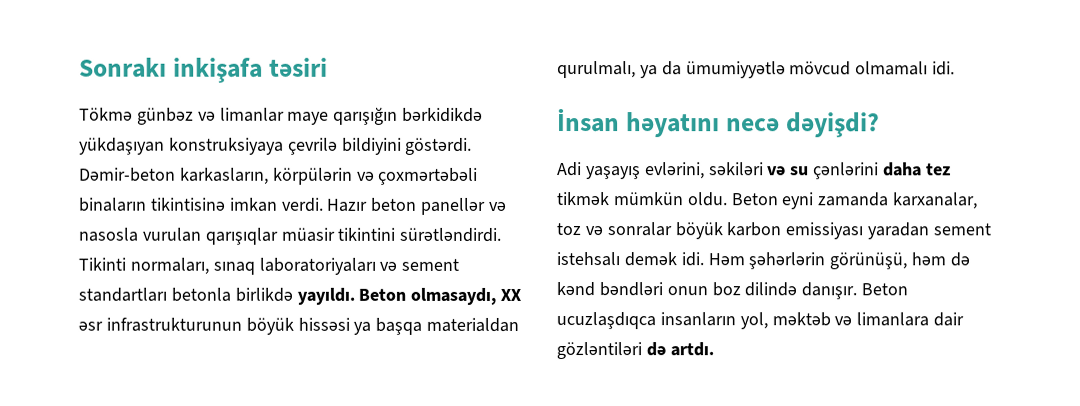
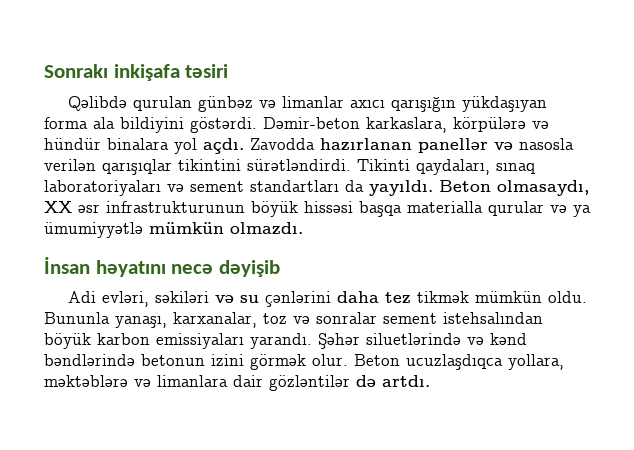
[79,107,133,121] Tökmə -> [68,96,193,111] Qəlibdə qurulan
[287,106,484,125] [79,137,473,155] [79,167,479,185] [78,197,508,215] [78,227,335,245] maye qarışığın bərkidikdə yükdaşıyan konstruksiyaya çevrilə bildiyini göstərdi. Dəmir-beton karkasların, körpülərin və çoxmərtəbəli binaların tikintisinə imkan verdi. Hazır beton panellər və nasosla vurulan qarışıqlar müasir -> [350,96,548,112] [44,117,549,133] [44,138,574,154] [44,159,172,175] axıcı qarışığın yükdaşıyan forma ala bildiyini göstərdi. Dəmir-beton karkaslara, körpülərə və hündür binalara yol açdı. Zavodda hazırlanan panellər və nasosla verilən qarışıqlar
[129,257,209,275] normaları, -> [416,159,490,175] qaydaları,
[170,287,293,302] betonla birlikdə -> [345,180,364,192] da
[353,317,520,335] [557,61,956,79] ya başqa materialdan qurulmalı, ya da ümumiyyətlə mövcud olmamalı idi. -> [359,201,591,217] [44,222,303,238] başqa materialla qurular və ya ümumiyyətlə mümkün olmazdı.
[785,112,880,138] dəyişdi? -> [218,260,280,277] dəyişib
[585,162,705,180] yaşayış evlərini, -> [102,291,150,307] evləri,
[730,192,890,210] Beton eyni zamanda -> [44,312,167,328] Bununla yanaşı,
[674,222,992,240] [556,252,971,270] [556,282,909,300] [556,312,831,330] böyük karbon emissiyası yaradan sement istehsalı demək idi. Həm şəhərlərin görünüşü, həm də kənd bəndləri onun boz dilində danışır. Beton ucuzlaşdıqca insanların yol, məktəb -> [383,312,543,324] [44,333,527,349] [44,354,564,370] [44,375,128,387] sement istehsalından böyük karbon emissiyaları yarandı. Şəhər siluetlərində və kənd bəndlərində betonun izini görmək olur. Beton ucuzlaşdıqca yollara, məktəblərə
[556,342,642,360] gözləntiləri -> [269,375,350,391] gözləntilər

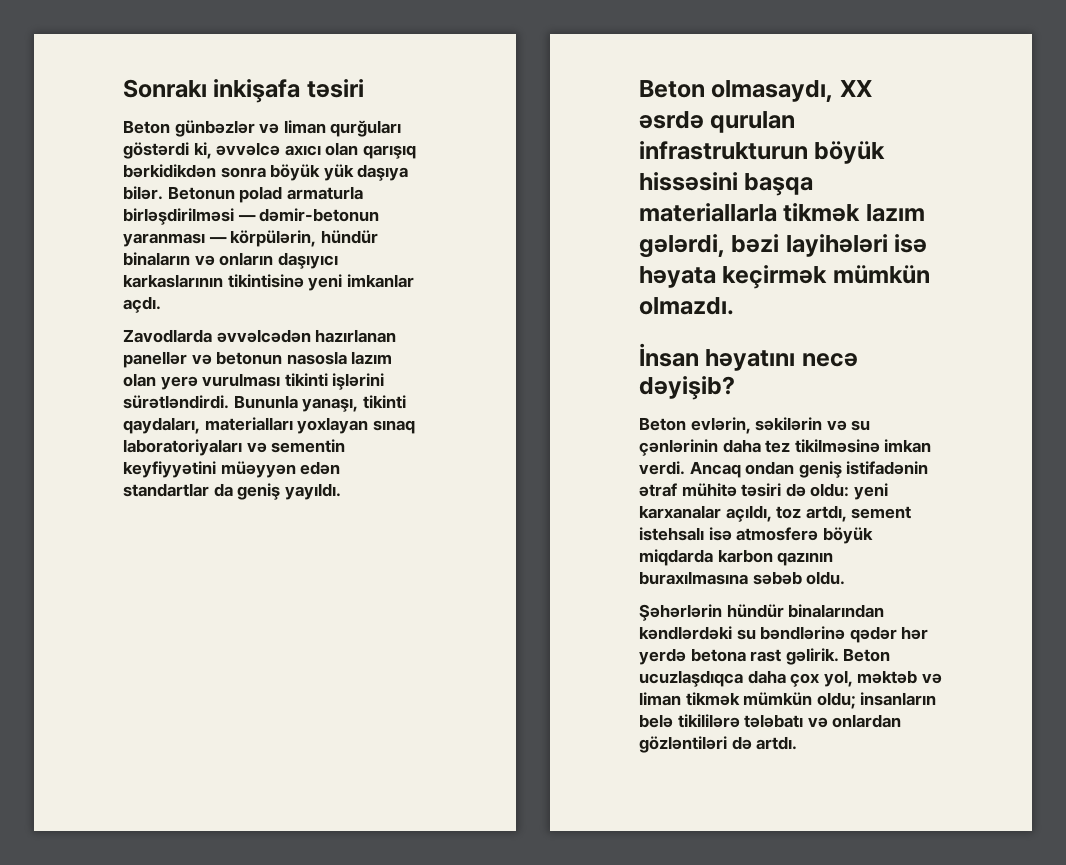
[68,96,548,112] [44,117,549,133] [44,138,197,154] Qəlibdə qurulan günbəz və limanlar axıcı qarışığın yükdaşıyan forma ala bildiyini göstərdi. Dəmir-beton karkaslara, körpülərə və hündür binalara yol -> [123,120,402,137] [123,142,416,159] [123,164,409,181] [123,186,363,203] [123,208,380,225] [123,230,378,247] [123,252,338,269] [123,274,414,291] Beton günbəzlər və liman qurğuları göstərdi ki, əvvəlcə axıcı olan qarışıq bərkidikdən sonra böyük yük daşıya bilər. Betonun polad armaturla birləşdirilməsi — dəmir-betonun yaranması — körpülərin, hündür binaların və onların daşıyıcı karkaslarının tikintisinə yeni imkanlar
[250,138,315,150] Zavodda -> [123,329,311,343] // Zavodlarda əvvəlcədən
[519,138,574,150] [44,159,536,175] [44,180,364,196] nasosla verilən qarışıqlar tikintini sürətləndirdi. Tikinti qaydaları, sınaq laboratoriyaları və sement standartları da -> [216,351,393,365] [123,373,385,390] [123,395,406,412] [123,417,415,434] [123,439,346,456] [123,461,341,478] [123,483,281,500] betonun nasosla lazım olan yerə vurulması tikinti işlərini sürətləndirdi. Bununla yanaşı, tikinti qaydaları, materialları yoxlayan sınaq laboratoriyaları və sementin keyfiyyətini müəyyən edən standartlar da geniş
(433, 188) none -> (341, 491) //
[78,201,591,217] [44,222,143,238] əsr infrastrukturunun böyük hissəsi başqa materialla qurular və ya ümumiyyətlə -> [639,111,796,133] [639,141,886,164] [639,172,814,196] [639,203,925,222] [639,234,928,258] [639,265,828,289] əsrdə qurulan infrastrukturun böyük hissəsini başqa materiallarla tikmək lazım gələrdi, bəzi layihələri isə həyata keçirmək
[218,260,280,277] [68,291,210,307] dəyişib // Adi evləri, səkiləri -> [639,376,735,400] [639,417,823,434] dəyişib? // Beton evlərin, səkilərin
[265,291,332,307] çənlərini -> [639,439,718,456] çənlərinin
[417,291,588,303] [44,312,543,328] [44,333,527,349] [44,354,564,370] [44,375,350,391] tikmək mümkün oldu. Bununla yanaşı, karxanalar, toz və sonralar sement istehsalından böyük karbon emissiyaları yarandı. Şəhər siluetlərində və kənd bəndlərində betonun izini görmək olur. Beton ucuzlaşdıqca yollara, məktəblərə və limanlara dair gözləntilər -> [794,439,932,453] [639,461,929,478] [639,483,888,500] [639,505,912,522] [639,527,873,544] [639,549,834,566] [639,571,846,585] [639,604,885,621] [639,626,929,643] [639,648,891,665] [639,670,942,687] [639,692,937,709] [639,714,902,728] [639,736,727,753] tikilməsinə imkan verdi. Ancaq ondan geniş istifadənin ətraf mühitə təsiri də oldu: yeni karxanalar açıldı, toz artdı, sement istehsalı isə atmosferə böyük miqdarda karbon qazının buraxılmasına səbəb oldu. // Şəhərlərin hündür binalarından kəndlərdəki su bəndlərinə qədər hər yerdə betona rast gəlirik. Beton ucuzlaşdıqca daha çox yol, məktəb və liman tikmək mümkün oldu; insanların belə tikililərə tələbatı və onlardan gözləntiləri

